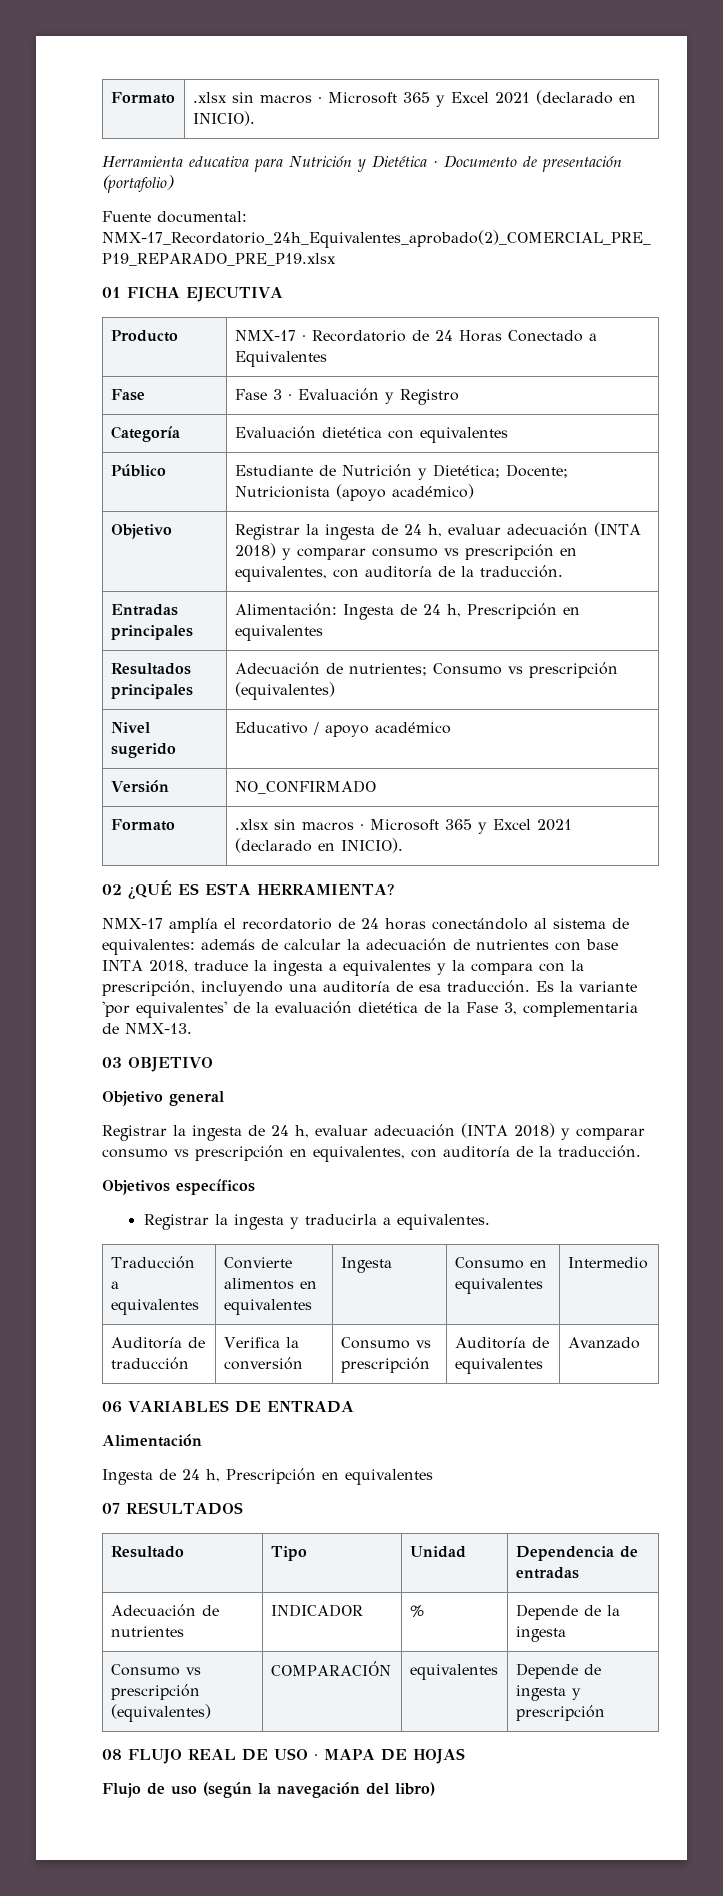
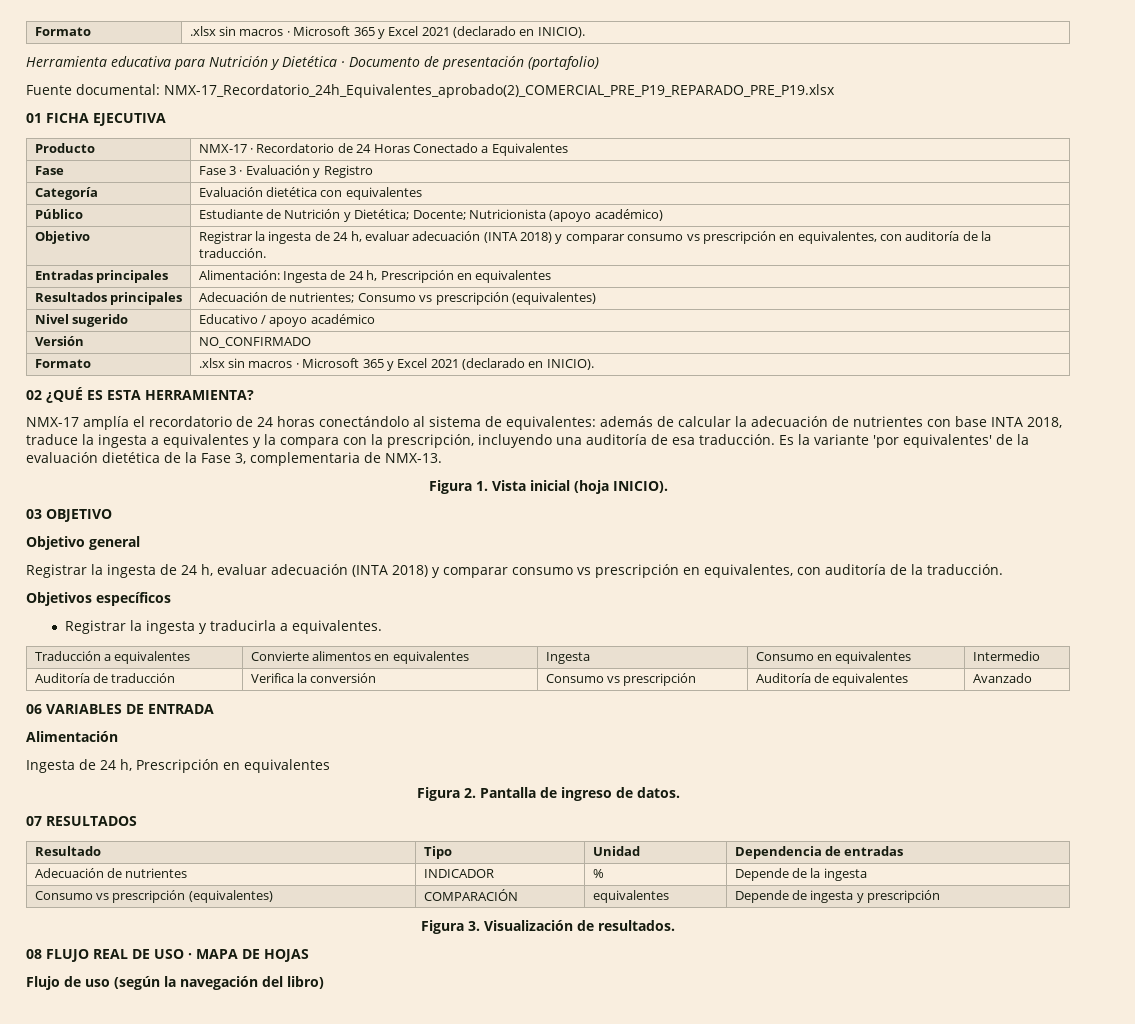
(192, 1028) none -> [428,480,668,494] // Figura 1. Vista inicial (hoja INICIO).
(433, 1477) none -> [416,787,680,801] // Figura 2. Pantalla de ingreso de datos.
(605, 1713) none -> [421,920,675,934] // Figura 3. Visualización de resultados.

